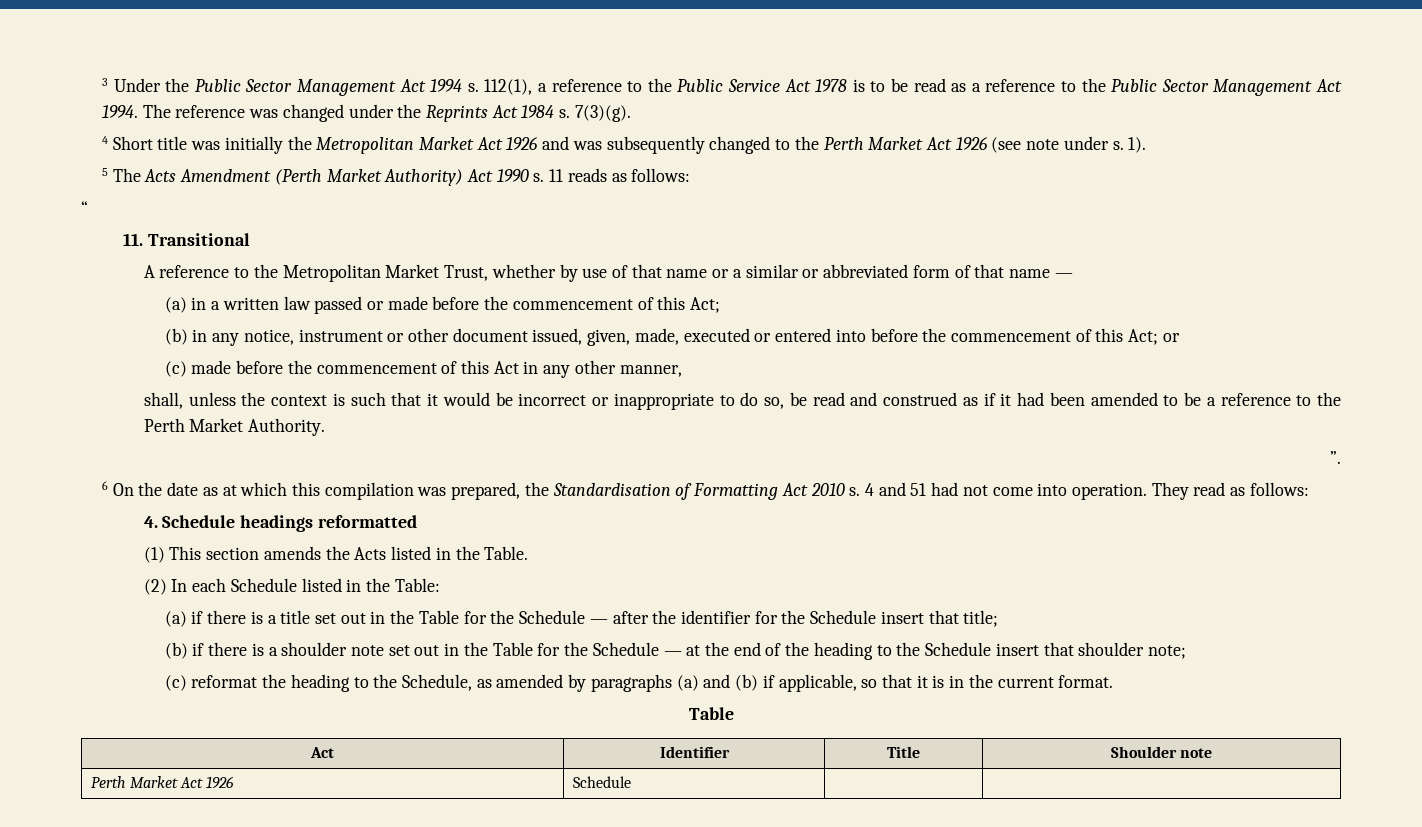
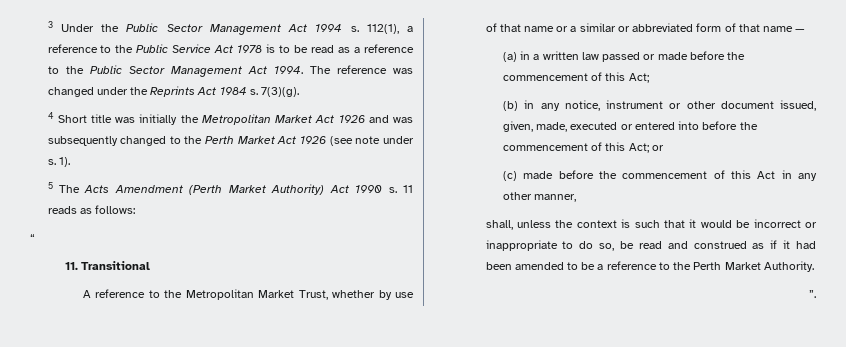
[101,481,1309,500] [143,515,417,532] [143,546,529,563] [143,578,440,595] [164,610,999,627] [164,642,1186,660] [164,674,1114,692] [688,707,734,720] [310,747,334,758] [659,746,730,758] [887,746,920,758] [1110,746,1213,758] [91,776,235,789] [573,776,632,788] // 6 On the date as at which this compilation was prepared, the Standardisation of Formatting Act 2010 s. 4 and 51 had not come into operation. They read as follows: // 4. Schedule headings reformatted // (1) This section amends the Acts listed in the Table. // (2) In each Schedule listed in the Table: // (a) if there is a title set out in the Table for the Schedule — after the identifier for the Schedule insert that title; // (b) if there is a shoulder note set out in the Table for the Schedule — at the end of the heading to the Schedule insert that shoulder note; // (c) reformat the heading to the Schedule, as amended by paragraphs (a) and (b) if applicable, so that it is in the current format. // Table // Act | Identifier | Title | Shoulder note // Perth Market Act 1926 | Schedule | | -> (816, 294) none

